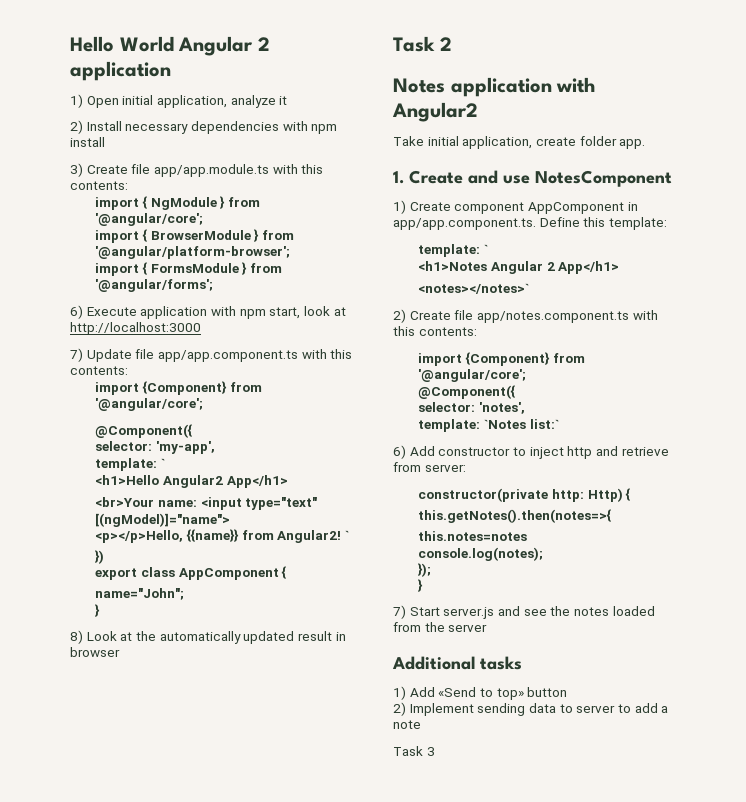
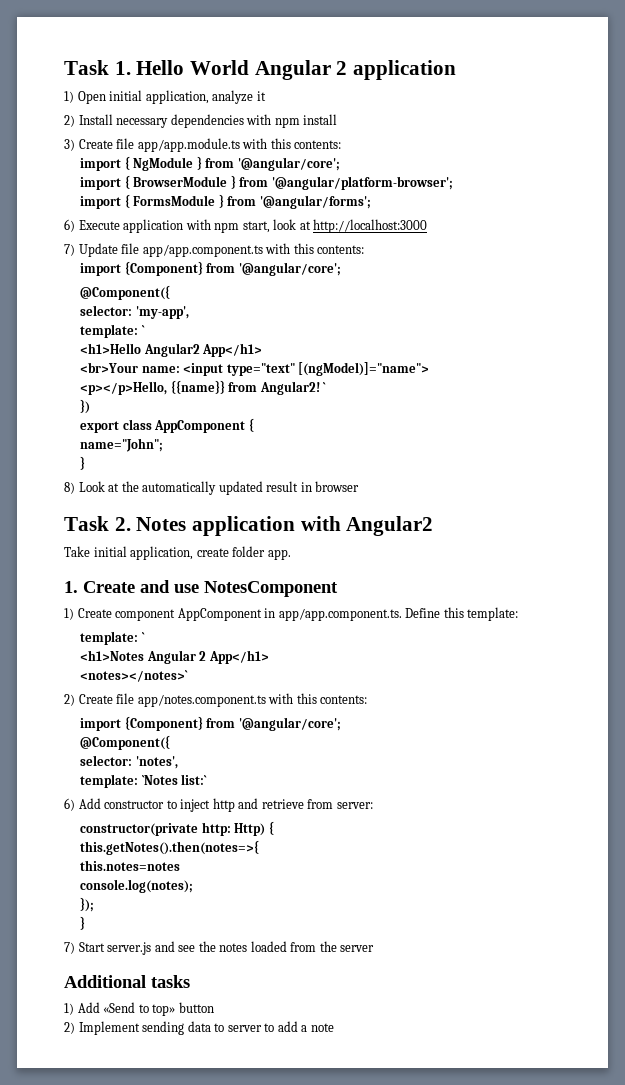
(70, 44) none -> [64,60,131,75] Task 1.
[439,37,452,51] 2 // -> [114,517,131,531] 2.
[393,746,435,756] // Task 3 -> (334, 1027) none

